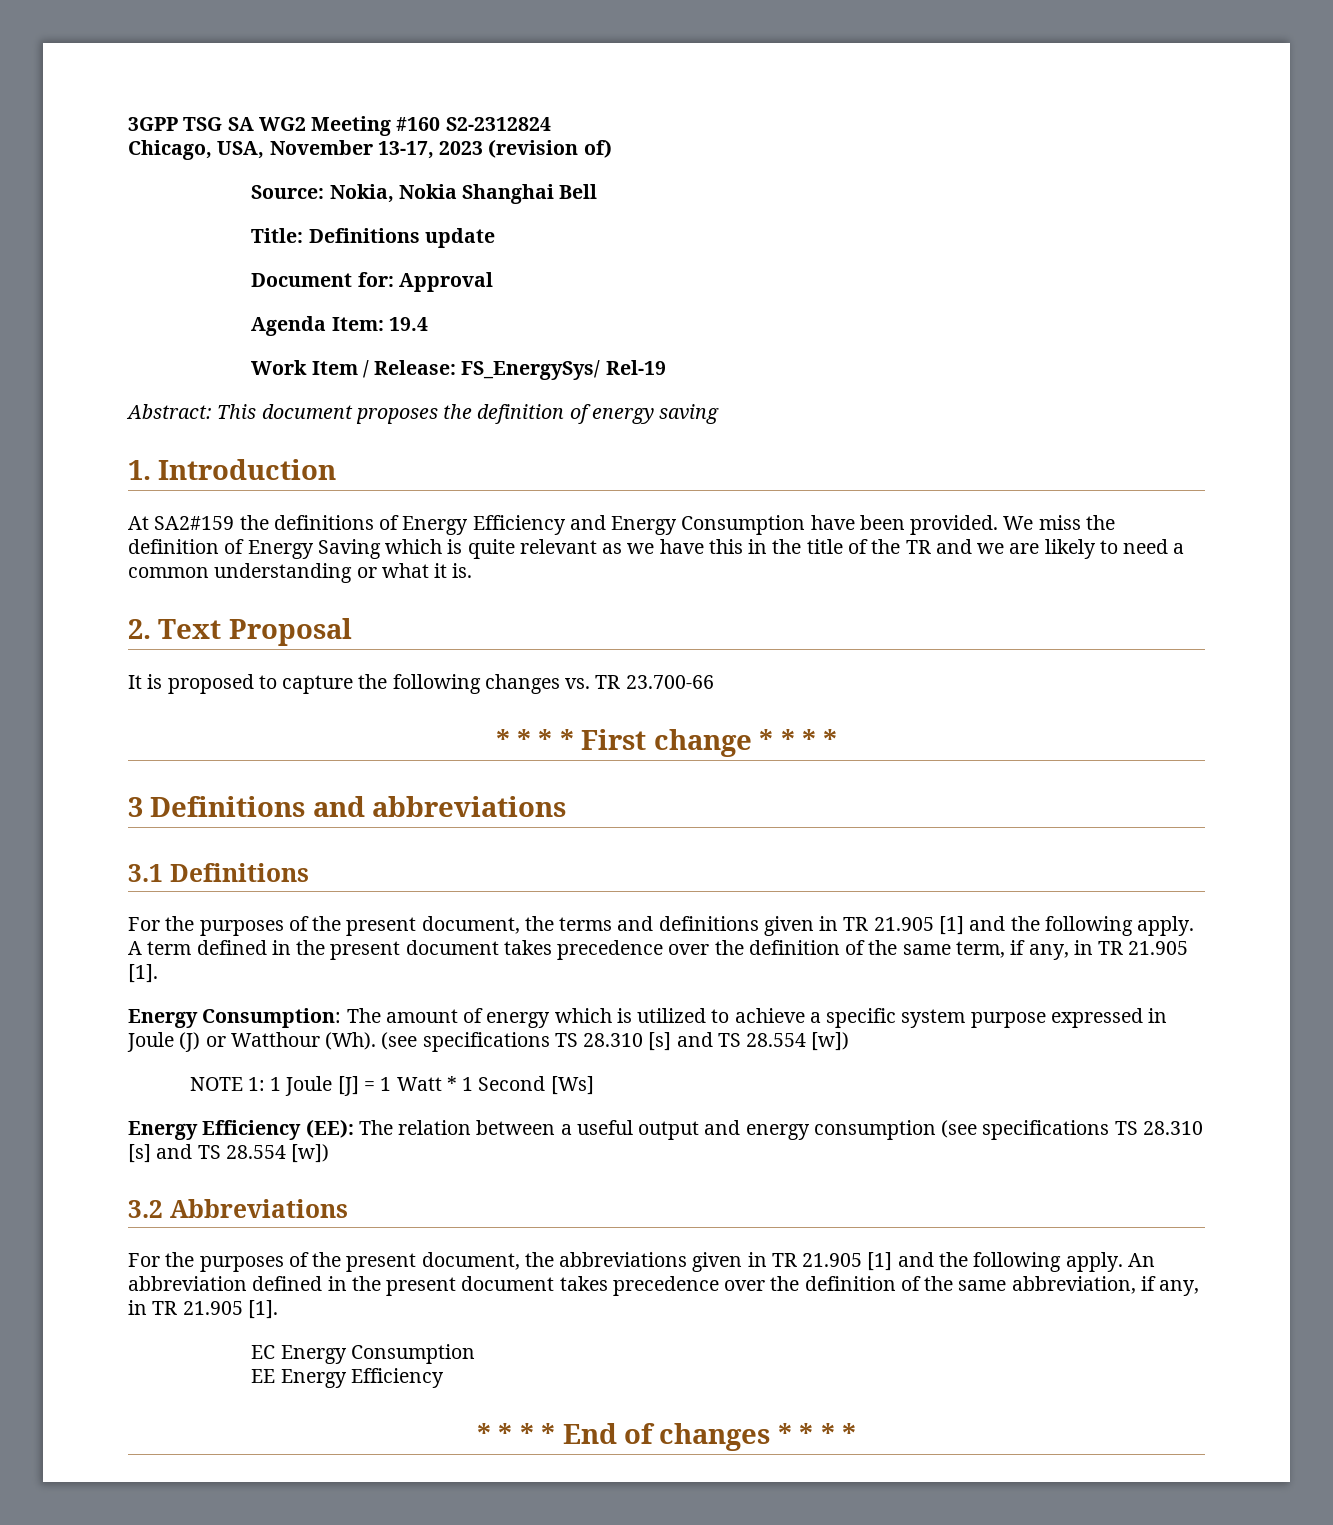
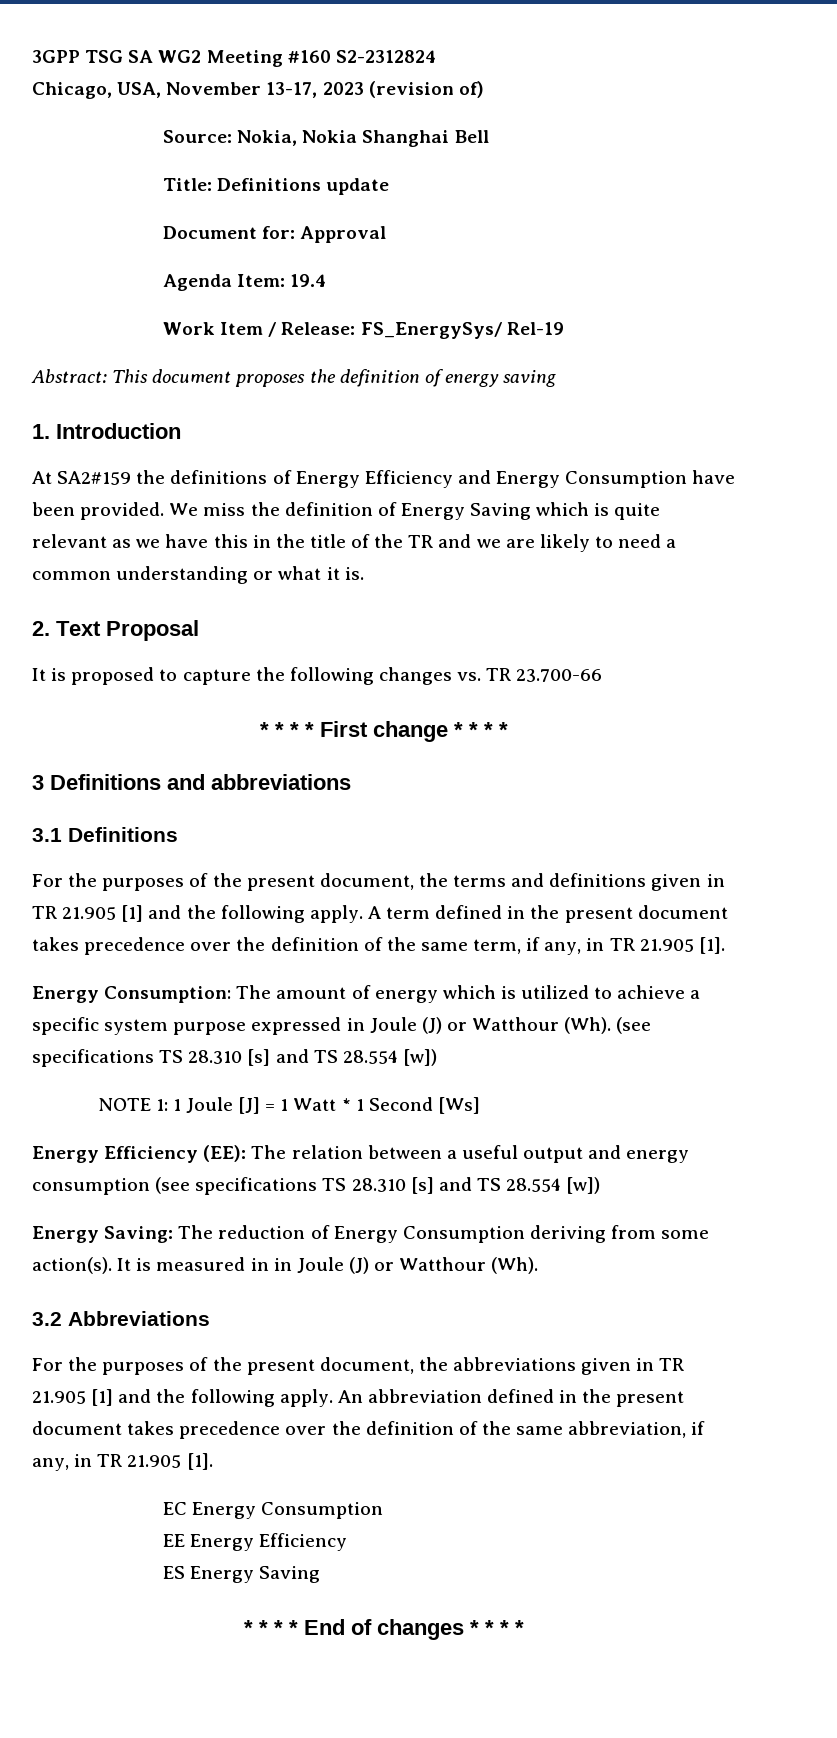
(330, 1153) none -> [32,1225,710,1243] [32,1257,539,1274] // Energy Saving: The reduction of Energy Consumption deriving from some action(s). It is measured in in Joule (J) or Watthour (Wh).
(444, 1378) none -> [163,1566,321,1583] // ES Energy Saving

